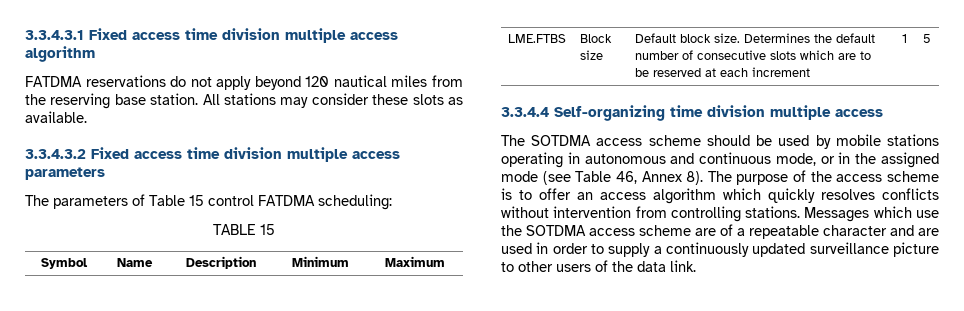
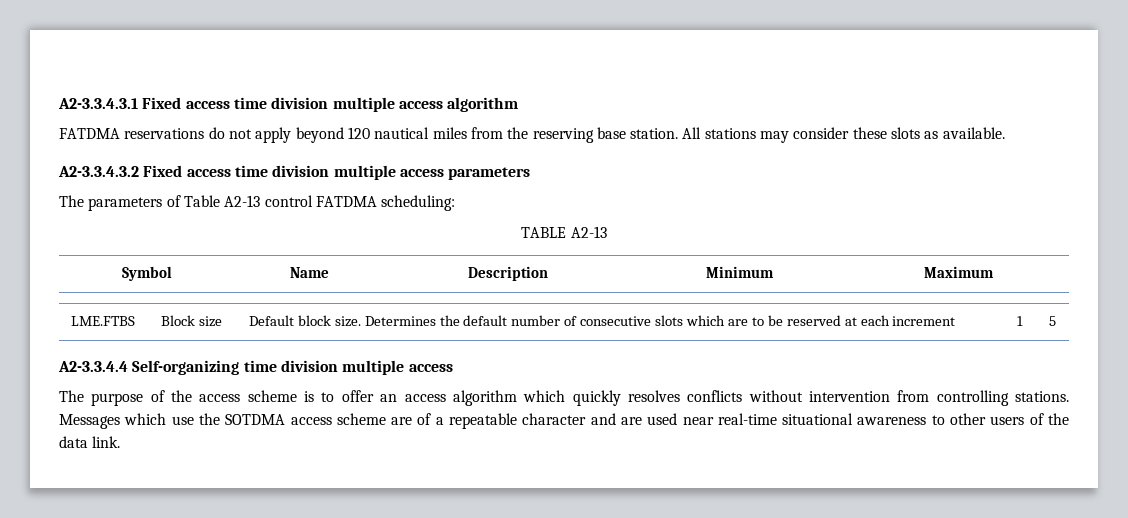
[25,30,84,40] 3.3.4.3.1 -> [58,98,138,109] A2-3.3.4.3.1
[25,149,86,159] 3.3.4.3.2 -> [58,166,139,177] A2-3.3.4.3.2
[189,195,204,206] 15 -> [224,195,261,207] A2-13
[260,224,275,235] 15 -> [570,226,607,238] A2-13
[501,107,549,117] 3.3.4.4 -> [58,361,128,372] A2-3.3.4.4
[531,134,939,149] [501,152,939,168] [501,171,732,185] SOTDMA access scheme should be used by mobile stations operating in autonomous and continuous mode, or in the assigned mode (see Table 46, Annex 8). The -> (84, 396) none
[536,242,939,257] in order to supply a continuously updated surveillance picture -> [682,413,927,425] near real-time situational awareness

